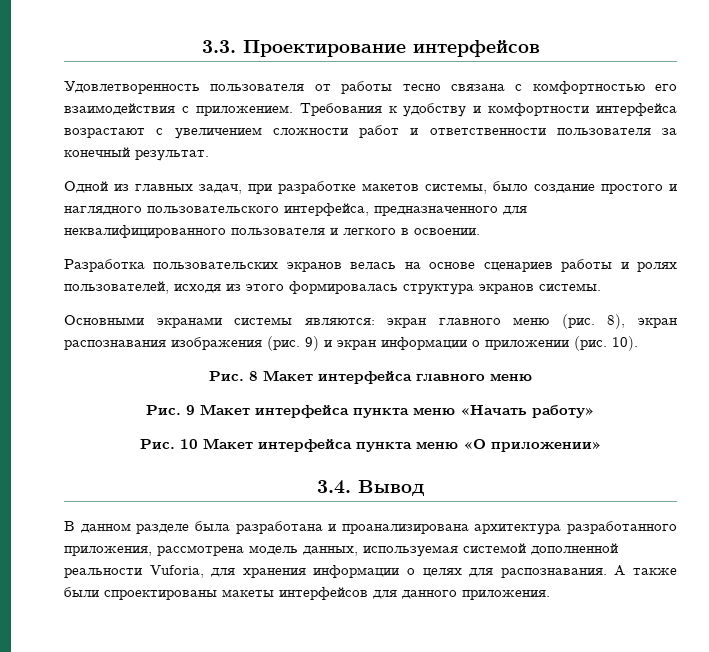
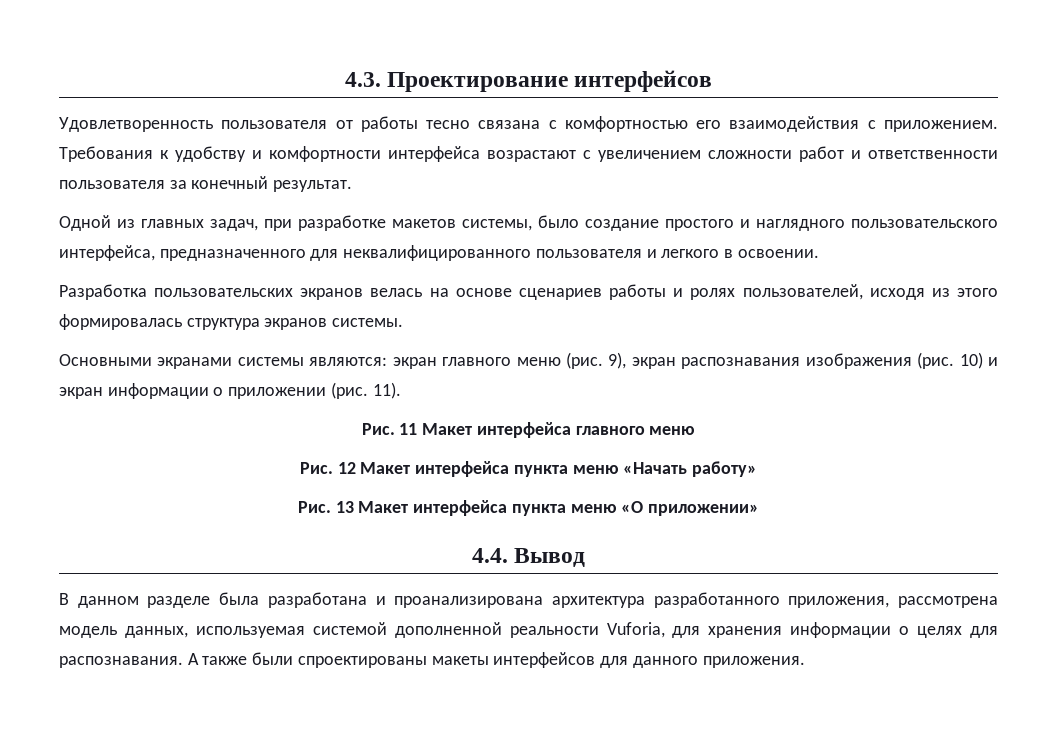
[201,40,236,53] 3.3. -> [344,72,381,87] 4.3.
[607,314,626,329] 8), -> [608,352,627,369] 9),
[305,336,319,351] 9) -> [959,352,983,369] 10)
[612,336,638,351] [209,371,258,381] 10). // Рис. 8 -> [372,382,401,399] [361,423,418,435] 11). // Рис. 11
[186,405,195,415] 9 -> [337,462,356,474] 12
[179,439,198,449] 10 -> [335,501,354,513] 13
[317,480,351,494] 3.4. -> [471,548,508,563] 4.4.

